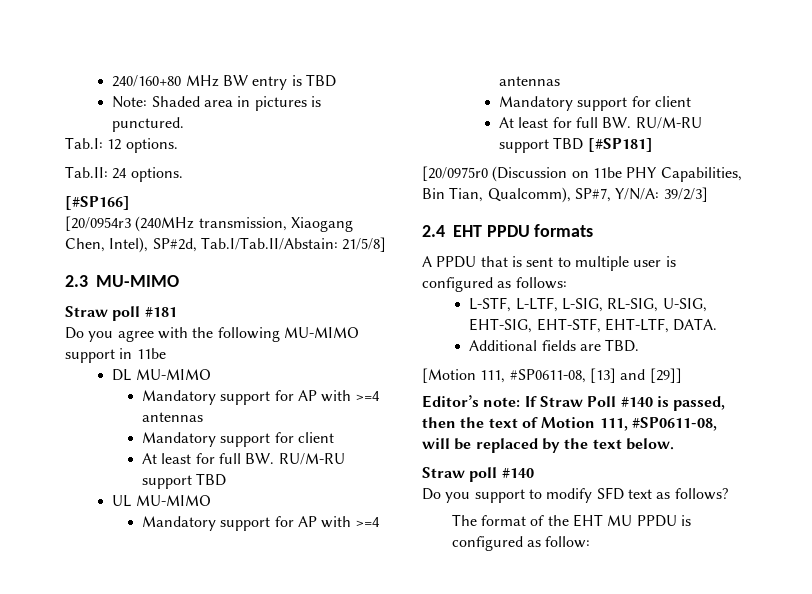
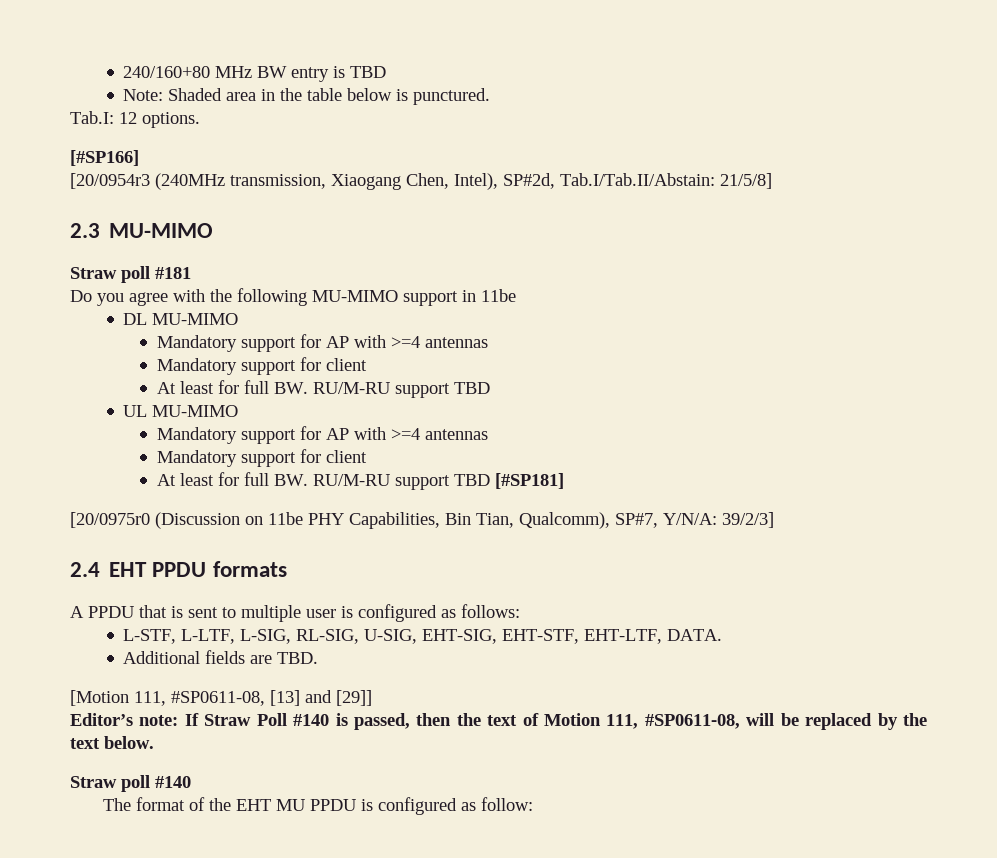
[254,96,307,111] pictures -> [280,88,393,101] the table below
[65,166,183,182] // Tab.II: 24 options. -> (200, 120) none
[422,487,728,503] // Do you support to modify SFD text as follows? -> (191, 782) none

